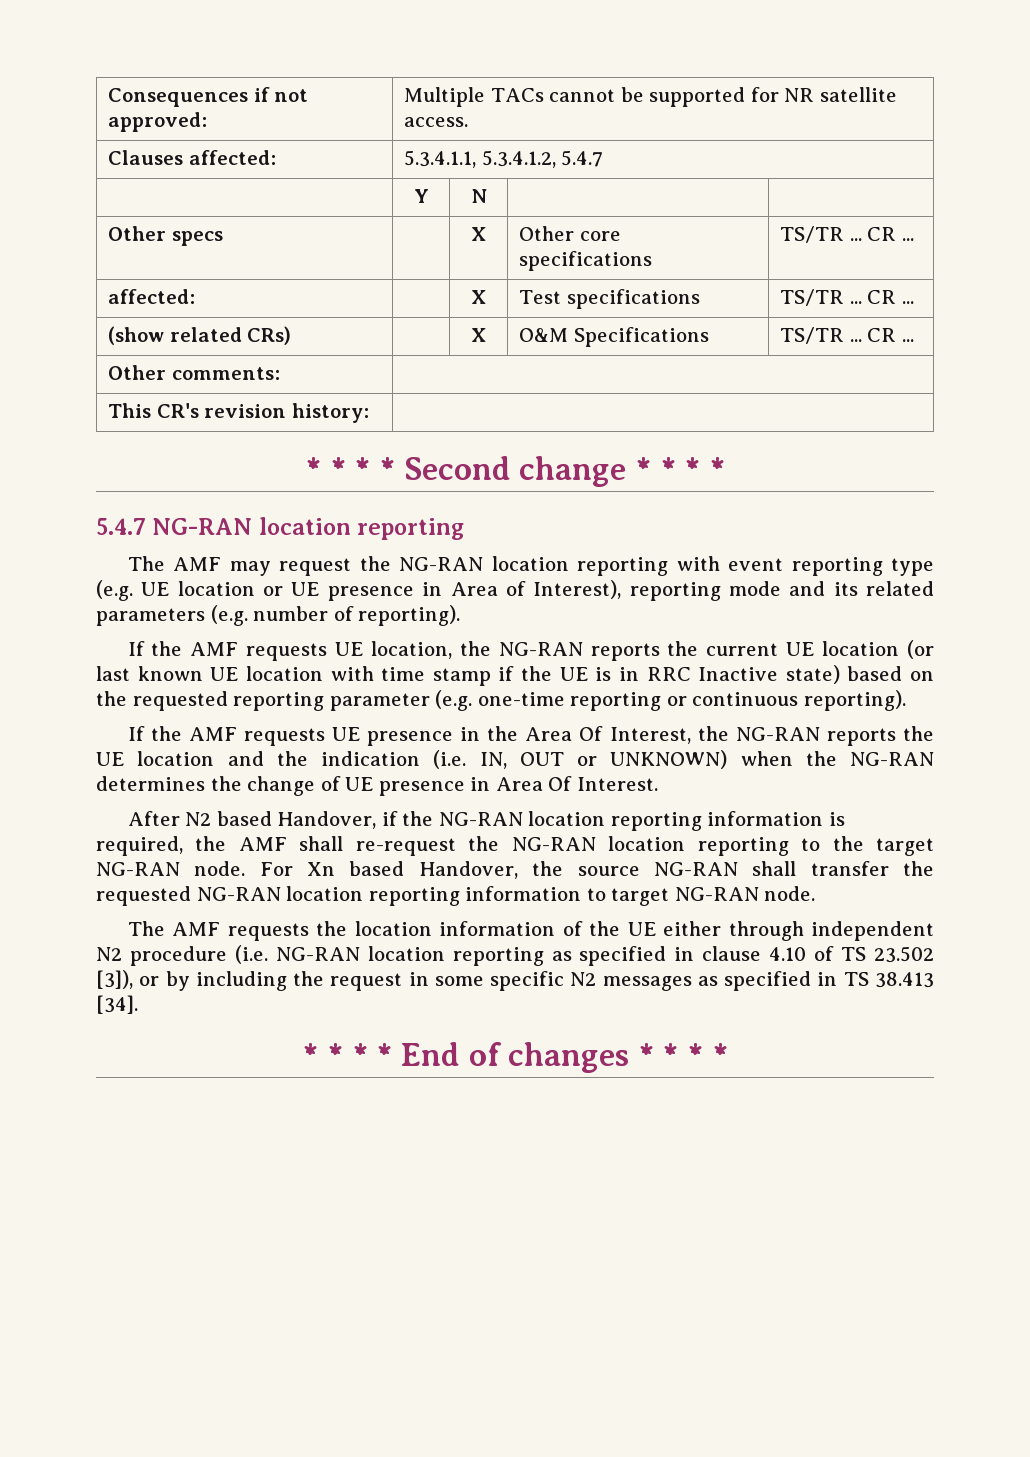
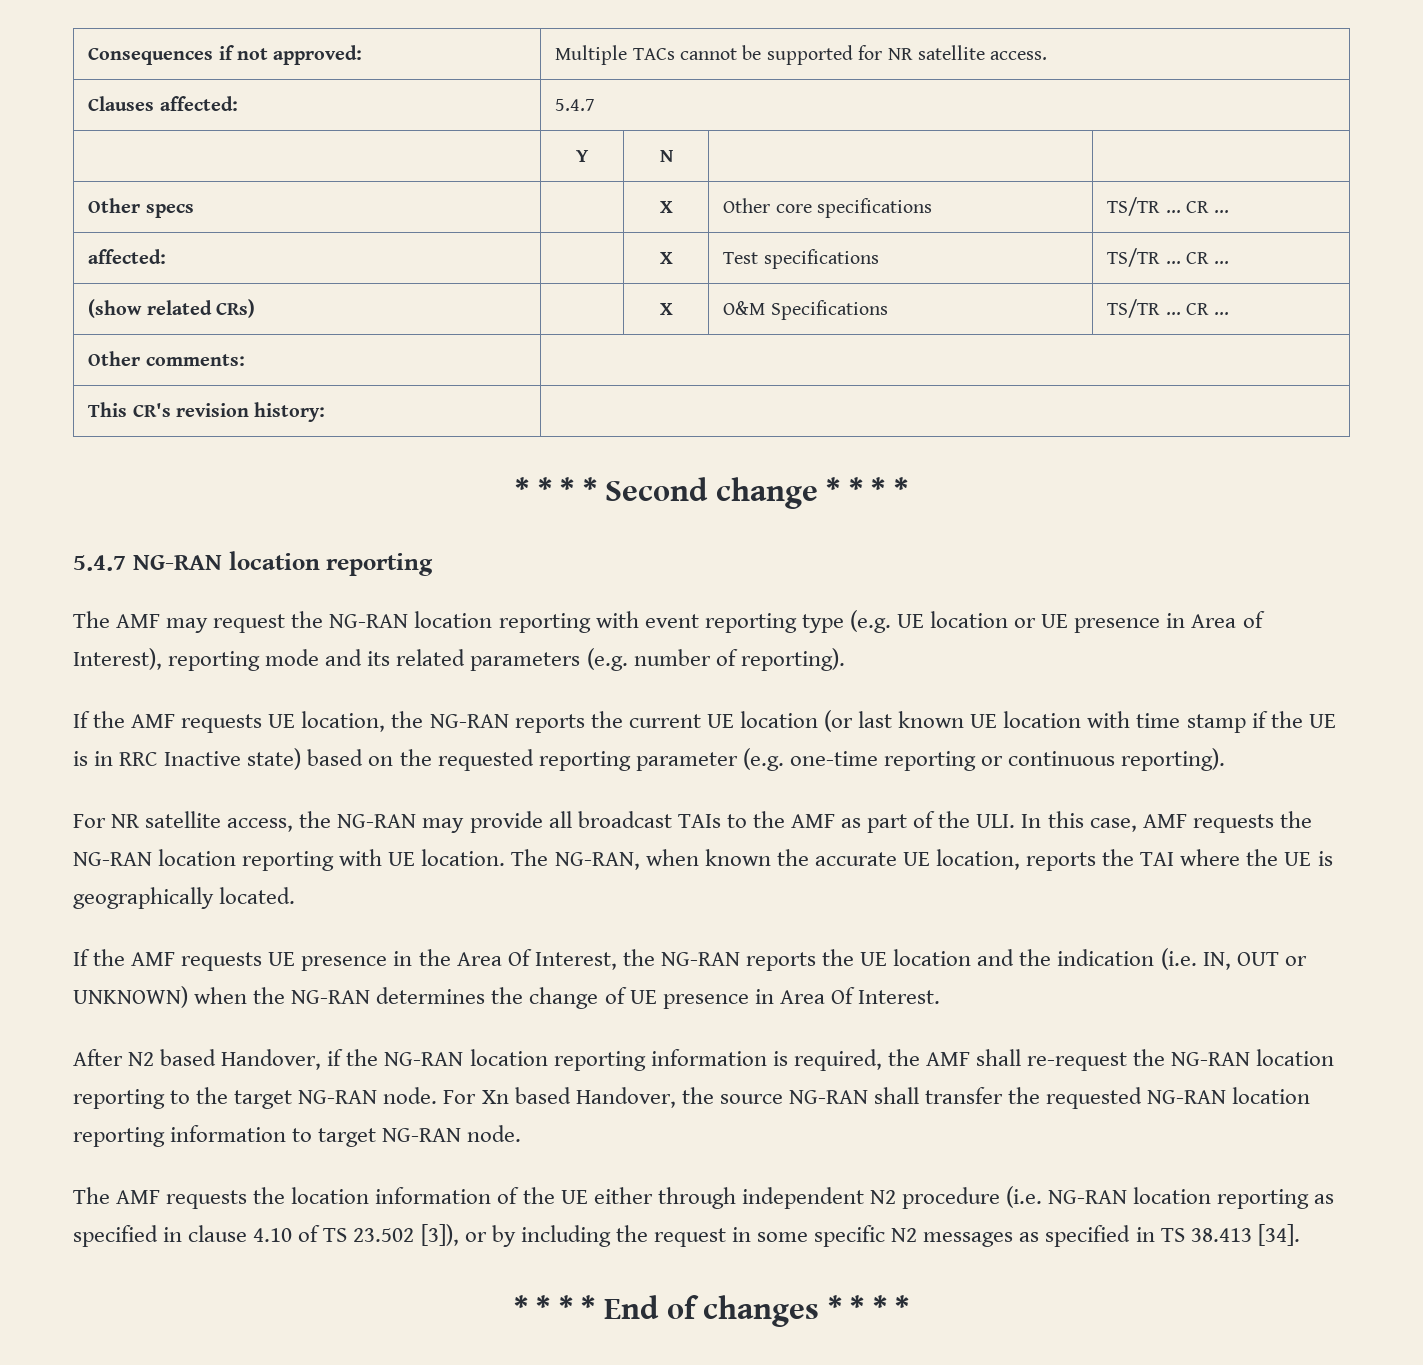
[404,150,556,168] 5.3.4.1.1, 5.3.4.1.2, -> (238, 103) none
(906, 700) none -> [73,811,1312,833] [73,849,1333,871] [73,887,296,909] // For NR satellite access, the NG-RAN may provide all broadcast TAIs to the AMF as part of the ULI. In this case, AMF requests the NG-RAN location reporting with UE location. The NG-RAN, when known the accurate UE location, reports the TAI where the UE is geographically located.

